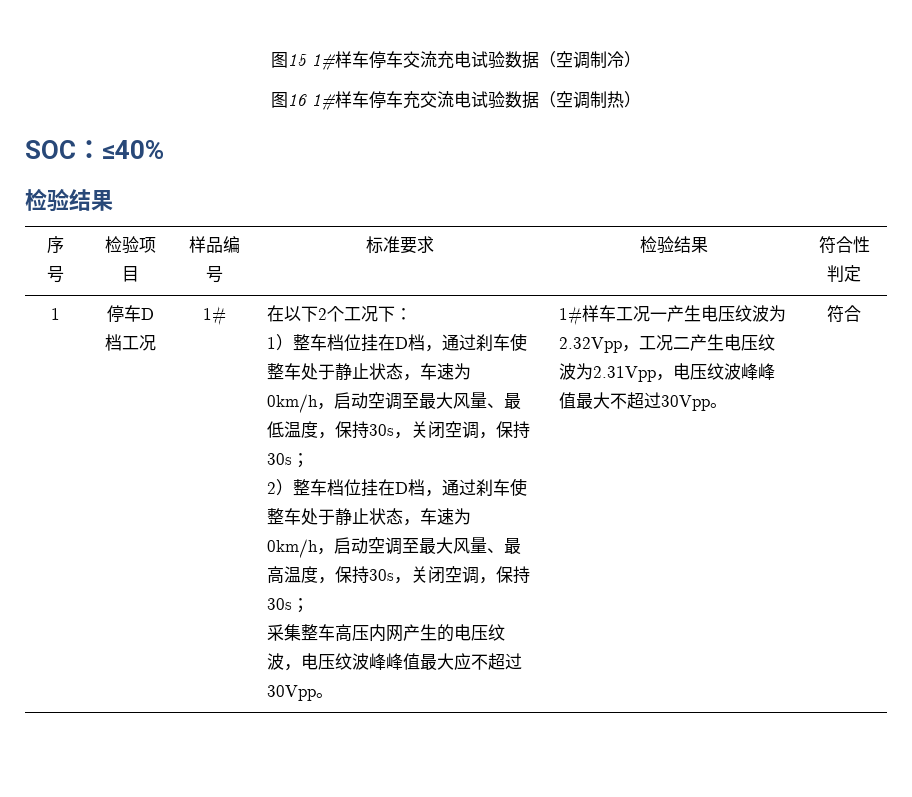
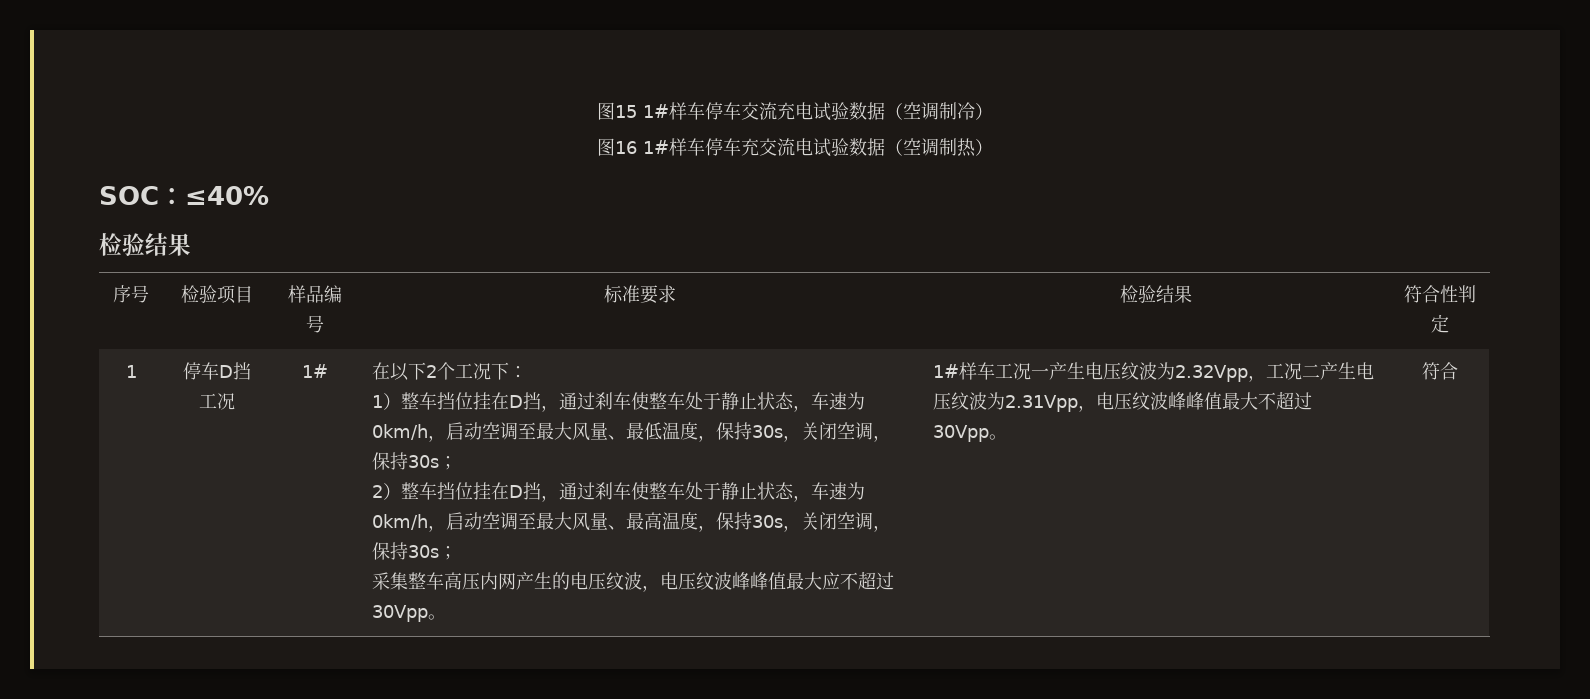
[105,334,123,351] 档 -> [232,362,251,380] 挡
[326,334,425,351] 档位挂在D档 -> [437,392,542,410] 挡位挂在D挡
[326,479,425,496] 档位挂在D档 -> [437,482,542,500] 挡位挂在D挡

